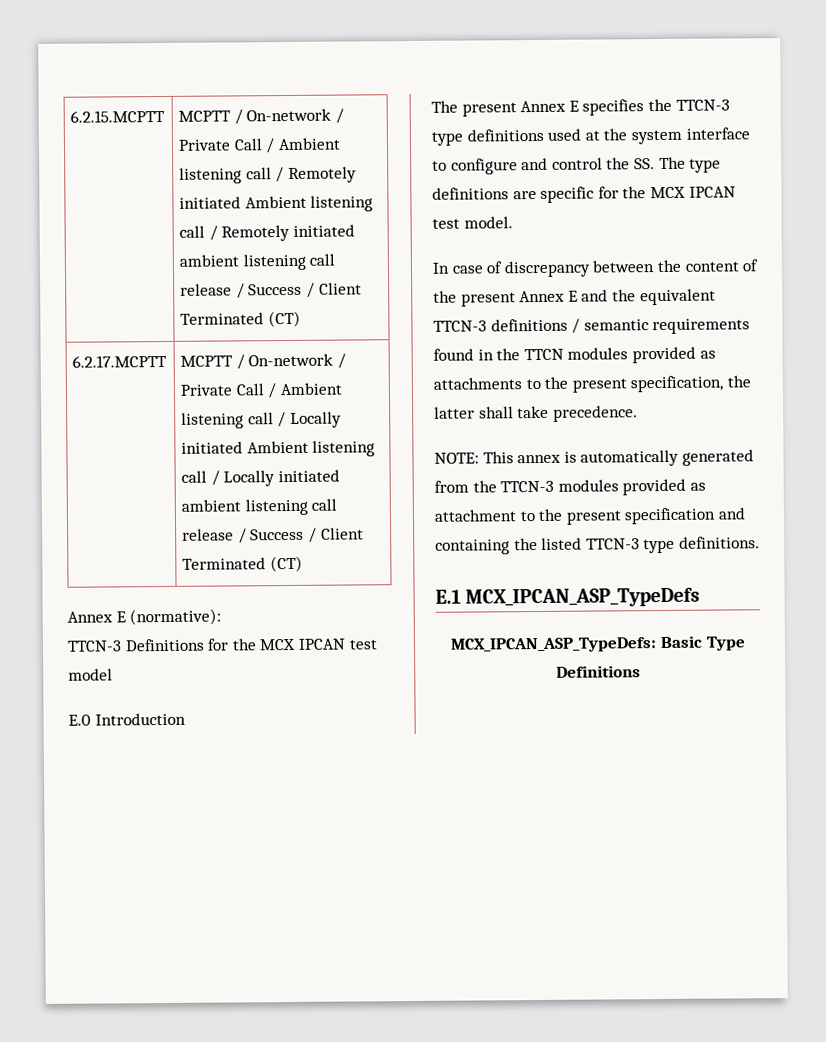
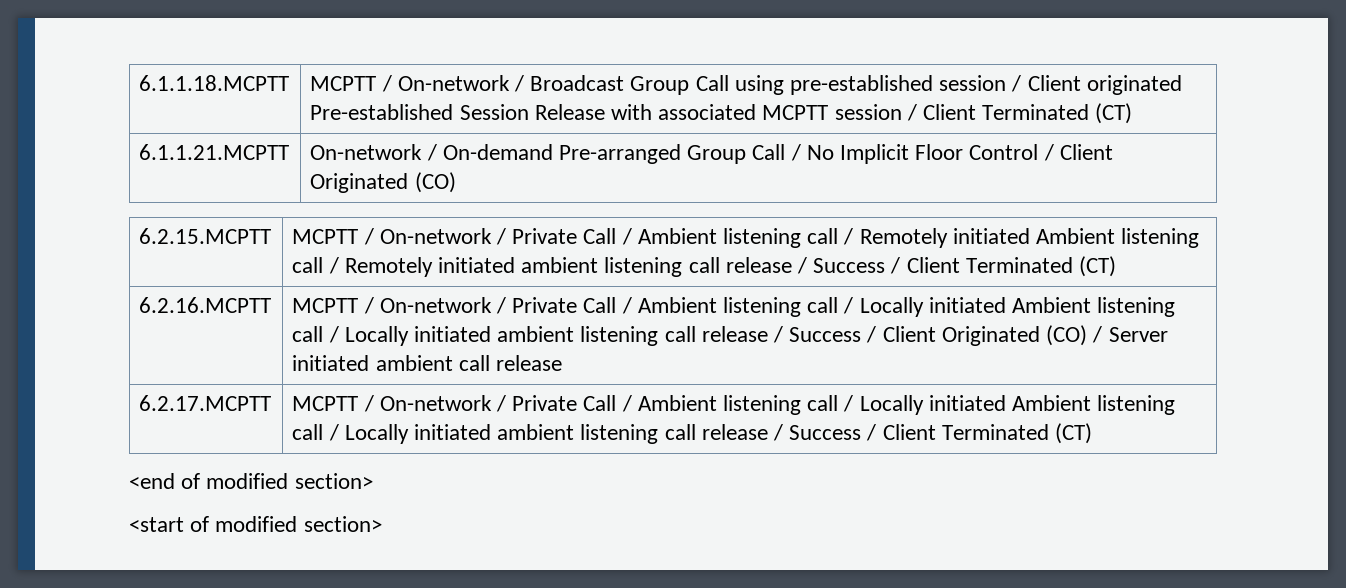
(70, 116) none -> [139,75,290,91] [310,75,1182,95] [310,103,1133,124] [139,144,290,160] [310,144,1113,164] [310,172,456,193] 6.1.1.18.MCPTT | MCPTT / On-network / Broadcast Group Call using pre-established session / Client originated Pre-established Session Release with associated MCPTT session / Client Terminated (CT) // 6.1.1.21.MCPTT | On-network / On-demand Pre-arranged Group Call / No Implicit Floor Control / Client Originated (CO) //
(301, 319) none -> [139,297,272,313] [292,297,1176,317] [292,325,1168,346] [292,355,562,371] // 6.2.16.MCPTT | MCPTT / On-network / Private Call / Ambient listening call / Locally initiated Ambient listening call / Locally initiated ambient listening call release / Success / Client Originated (CO) / Server initiated ambient call release
[67,608,222,626] [67,638,378,652] [68,668,113,681] [68,712,186,726] [431,98,730,117] [431,127,750,146] [432,156,722,175] [432,186,736,203] [432,216,513,229] [432,259,760,278] [433,288,716,307] [433,318,751,335] [433,346,716,364] [433,375,751,393] [434,405,638,422] [434,449,754,467] [434,478,706,496] [434,507,745,525] [435,536,760,555] [435,587,701,608] [450,635,746,653] [556,665,641,678] Annex E (normative): // TTCN-3 Definitions for the MCX IPCAN test model // E.0 Introduction // The present Annex E specifies the TTCN-3 type definitions used at the system interface to configure and control the SS. The type definitions are specific for the MCX IPCAN test model. // In case of discrepancy between the content of the present Annex E and the equivalent TTCN-3 definitions / semantic requirements found in the TTCN modules provided as attachments to the present specification, the latter shall take precedence. // NOTE: This annex is automatically generated from the TTCN-3 modules provided as attachment to the present specification and containing the listed TTCN-3 type definitions. // E.1 MCX_IPCAN_ASP_TypeDefs // MCX_IPCAN_ASP_TypeDefs: Basic Type Definitions -> [129,473,373,489] [129,516,382,532] <end of modified section> // <start of modified section>

